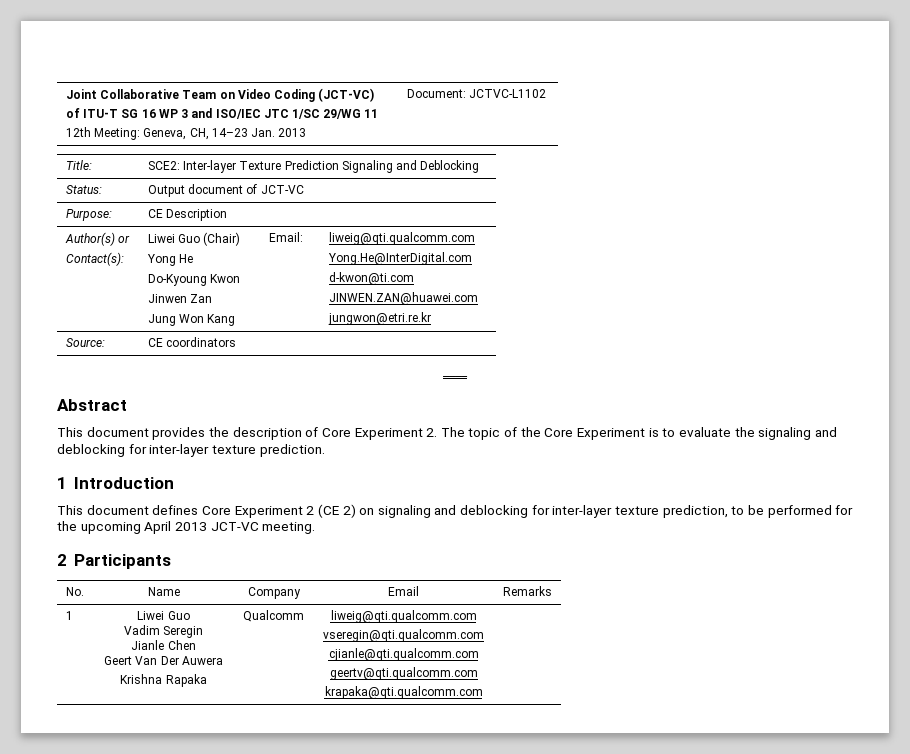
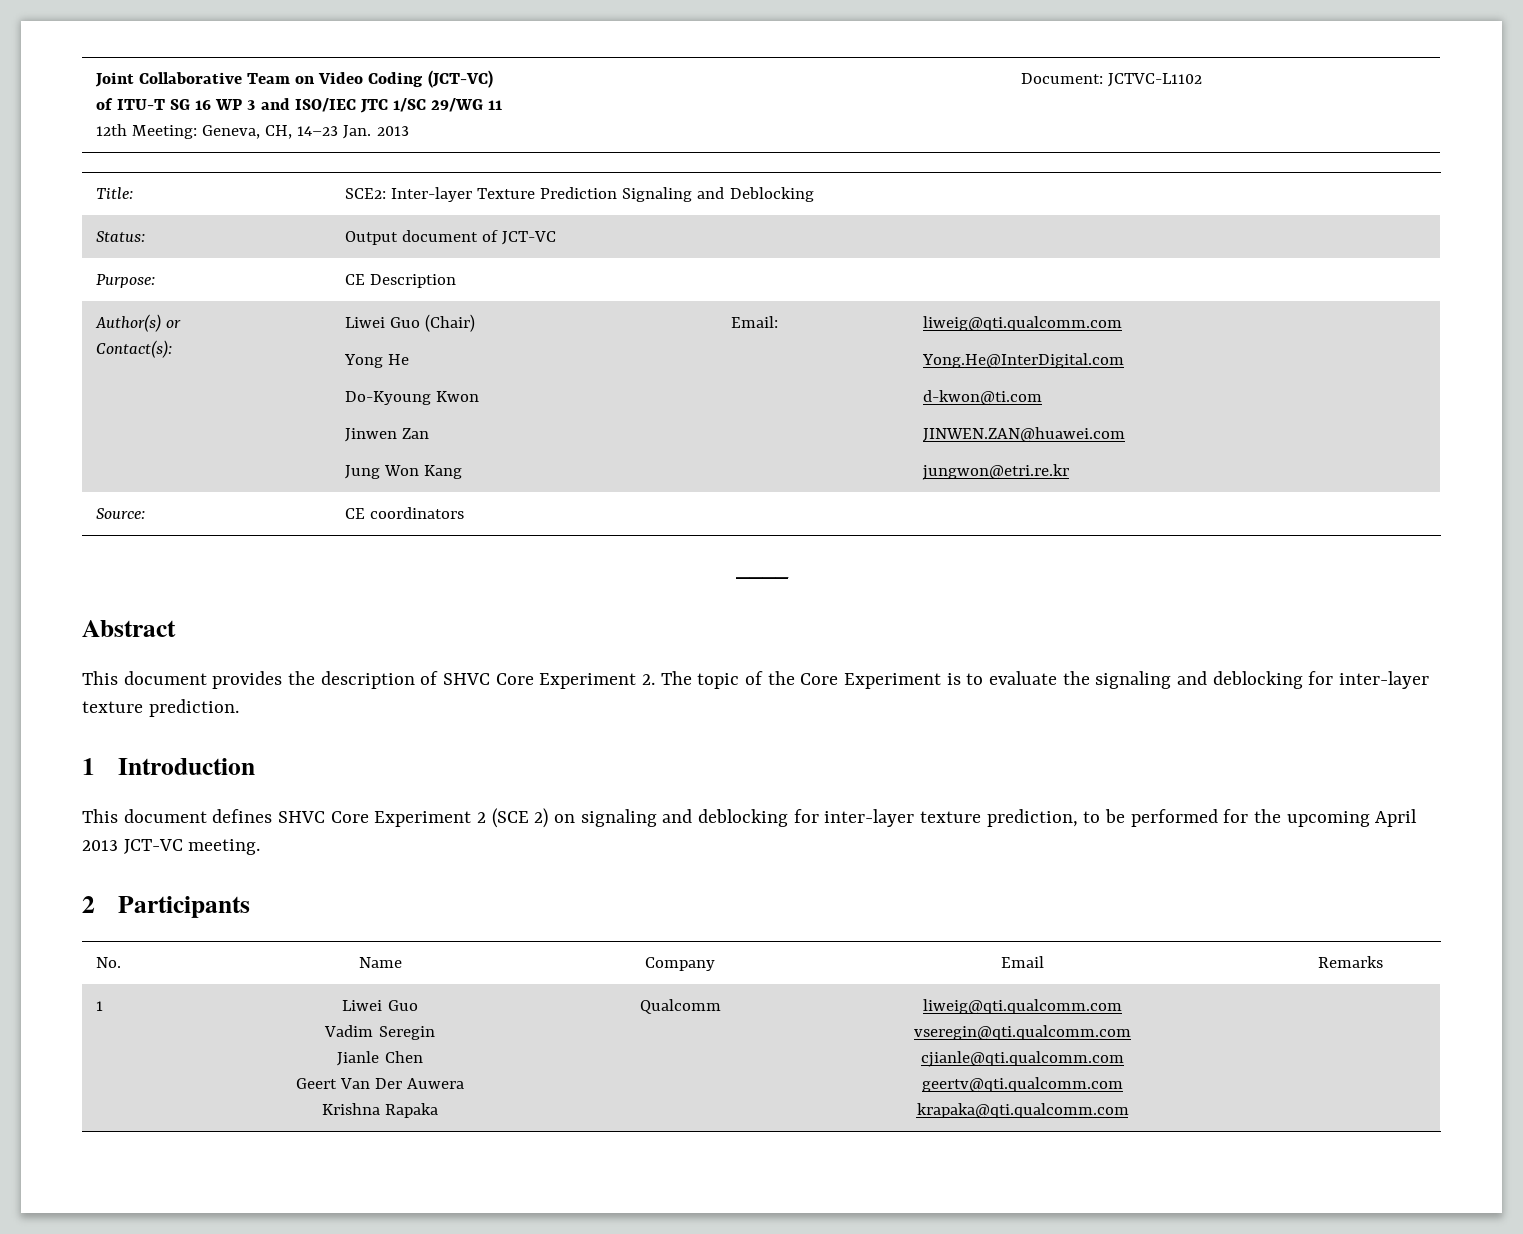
(319, 432) none -> [443,673,491,685] SHVC
(199, 510) none -> [278,811,326,823] SHVC
[317,504,339,518] (CE -> [491,808,529,828] (SCE

